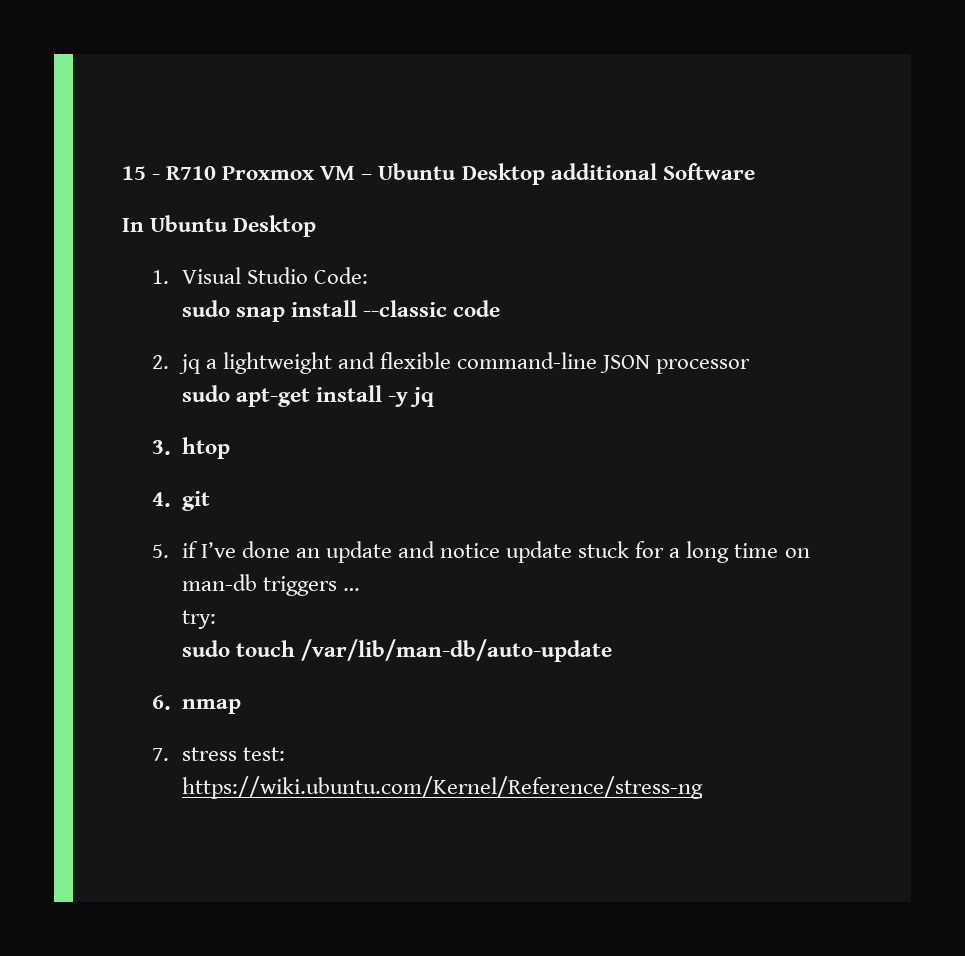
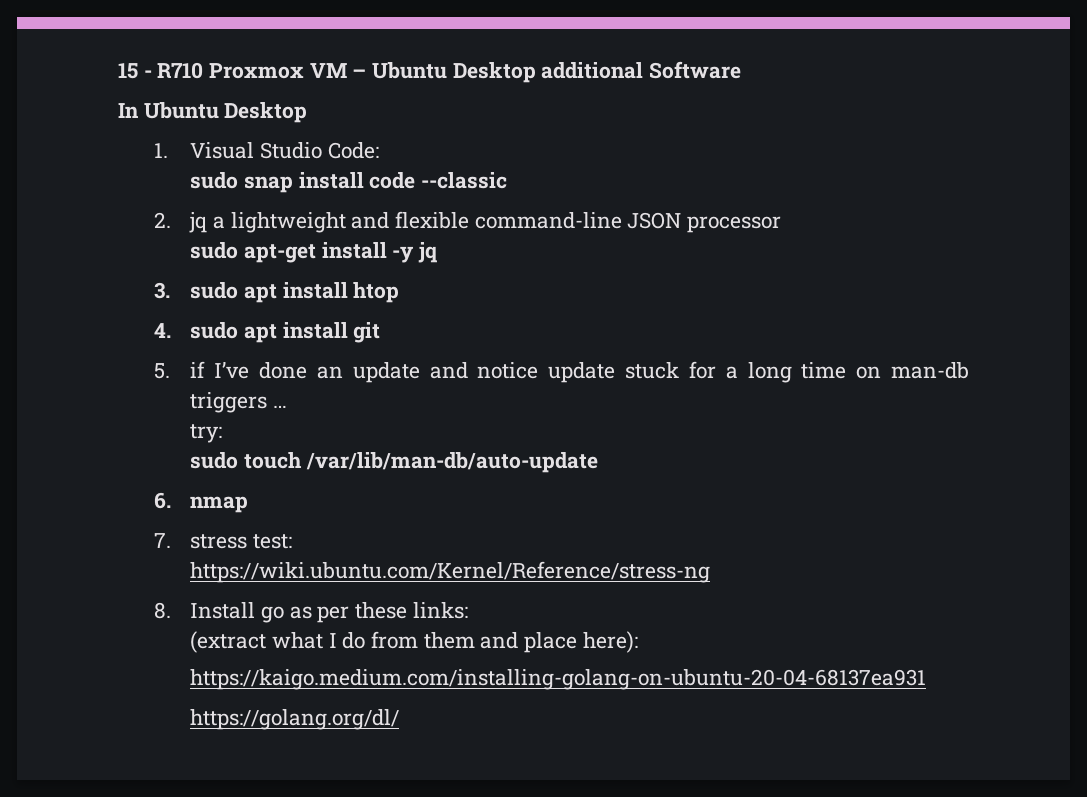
(357, 308) none -> [369,172,416,189] code
[452,300,500,317] code -> (508, 180) none
(171, 447) none -> [190,282,348,303] sudo apt install
(171, 499) none -> [190,322,348,343] sudo apt install
(703, 787) none -> [154,602,468,623] [190,631,638,653] [190,669,927,690] [190,709,400,730] // 8. Install go as per these links: // (extract what I do from them and place here): // https://kaigo.medium.com/installing-golang-on-ubuntu-20-04-68137ea931 // https://golang.org/dl/

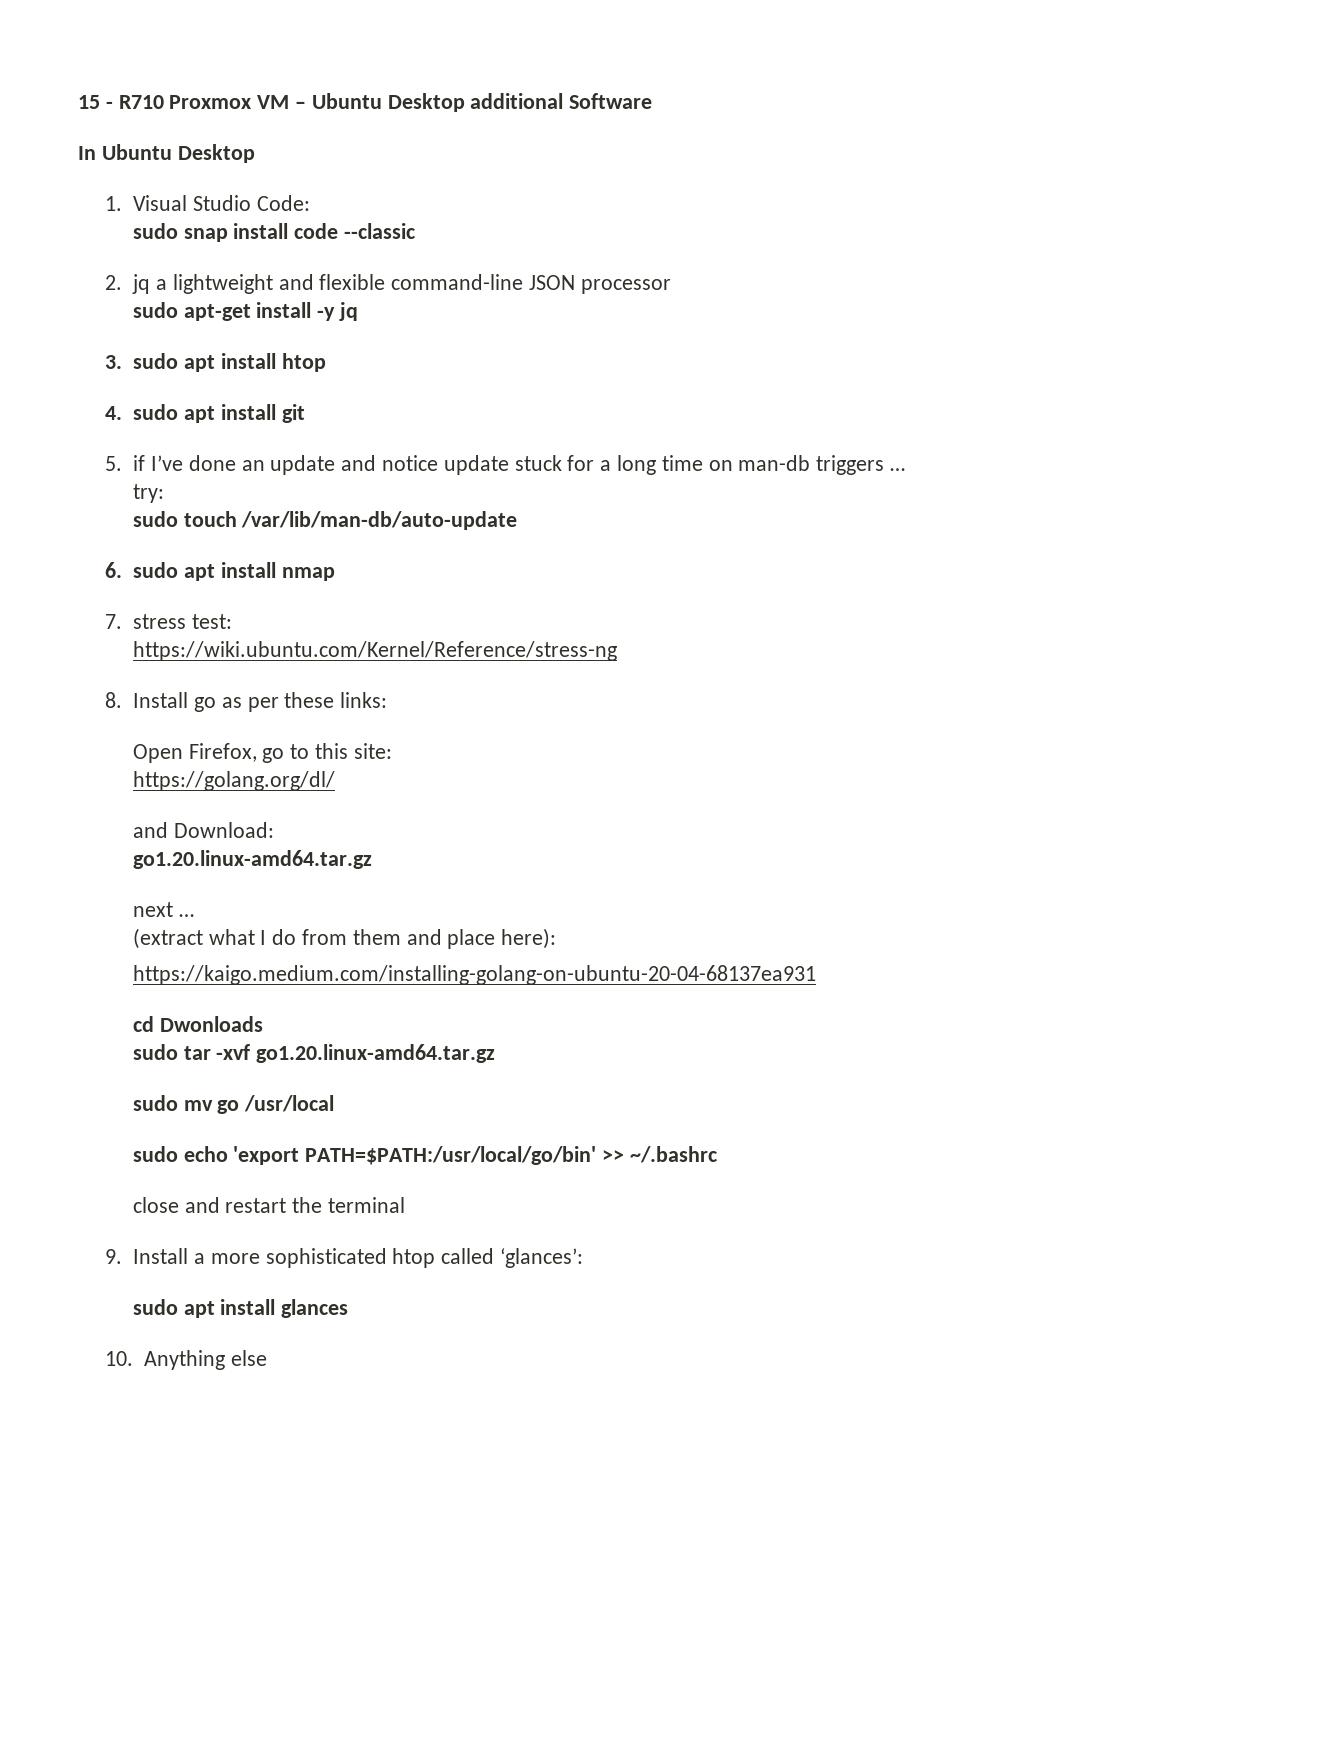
(172, 500) none -> [133,562,276,581] sudo apt install
(468, 610) none -> [132,743,392,763] [132,771,335,791] [132,822,274,838] [132,850,372,869] [132,902,194,917] // Open Firefox, go to this site: // https://golang.org/dl/ // and Download: // go1.20.linux-amd64.tar.gz // next …
[190,709,400,730] https://golang.org/dl/ -> [132,1016,263,1032] [132,1044,496,1063] [132,1095,335,1114] [132,1146,717,1165] [132,1197,406,1213] [105,1248,583,1268] [132,1299,349,1318] [105,1350,267,1370] cd Dwonloads // sudo tar -xvf go1.20.linux-amd64.tar.gz // sudo mv go /usr/local // sudo echo 'export PATH=$PATH:/usr/local/go/bin' >> ~/.bashrc // close and restart the terminal // 9. Install a more sophisticated htop called ‘glances’: // sudo apt install glances // 10. Anything else

